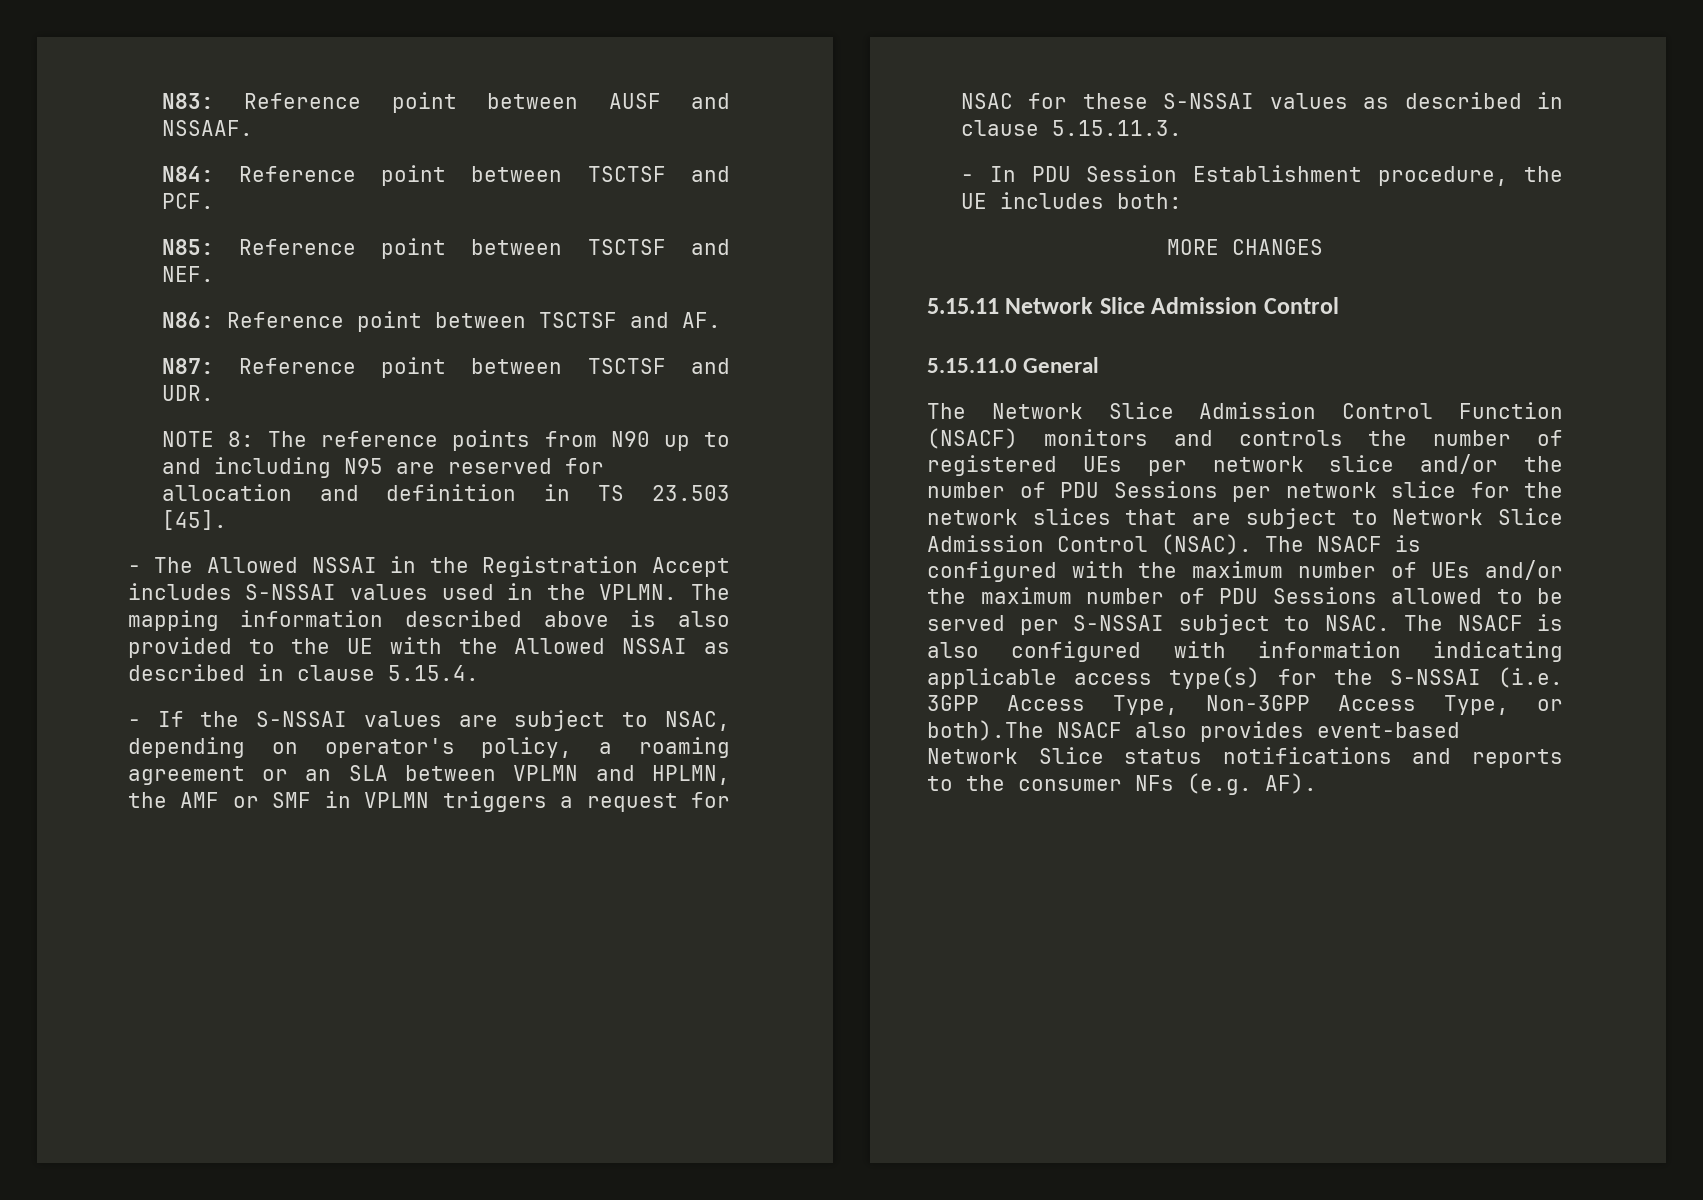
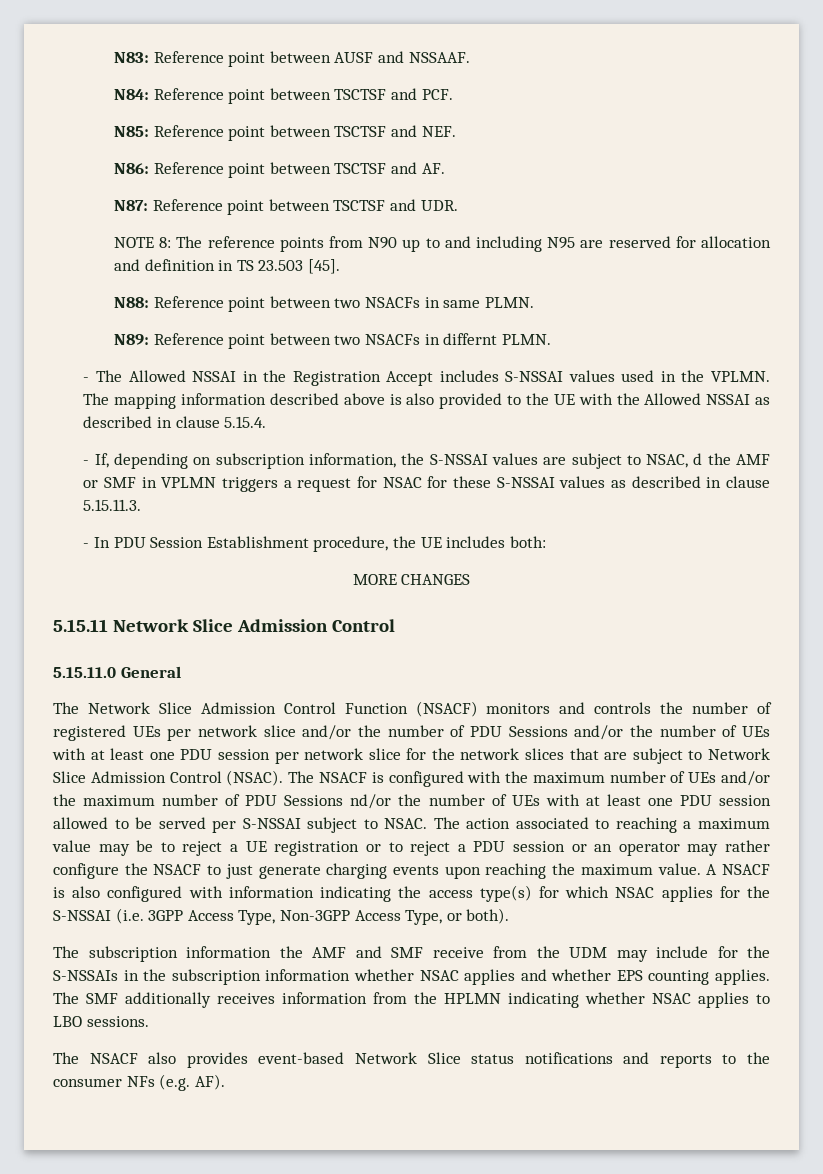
(227, 520) none -> [113,296,534,312] [113,333,551,349] // N88: Reference point between two NSACFs in same PLMN. // N89: Reference point between two NSACFs in differnt PLMN.
[157,711,184,727] If -> [94,453,396,469] If, depending on subscription information,
[127,737,730,758] [127,765,731,785] depending on operator's policy, a roaming agreement or an SLA between VPLMN and HPLMN, -> [693,453,703,465] d
(1218, 489) none -> [574,725,770,740] [52,748,270,760] and/or the number of UEs with at least one PDU session
(1377, 595) none -> [350,794,771,809] nd/or the number of UEs with at least one PDU session
(1443, 623) none -> [466,817,770,833] [52,840,770,856] [53,863,718,879] action associated to reaching a maximum value may be to reject a UE registration or to reject a PDU session or an operator may rather configure the NSACF to just generate charging events upon reaching the maximum value. A
[927,668,1057,689] applicable -> [398,886,422,898] the
(1317, 677) none -> [565,886,740,902] which NSAC applies for
[927,720,1044,741] both).The -> [466,908,510,924] [53,946,770,962] [53,969,771,985] [53,992,770,1008] [53,1016,149,1027] [53,1052,79,1064] both). // The subscription information the AMF and SMF receive from the UDM may include for the S-NSSAIs in the subscription information whether NSAC applies and whether EPS counting applies. The SMF additionally receives information from the HPLMN indicating whether NSAC applies to LBO sessions. // The

